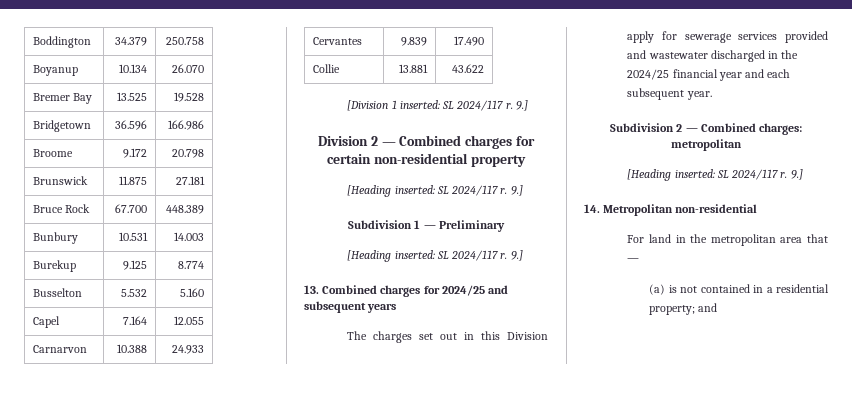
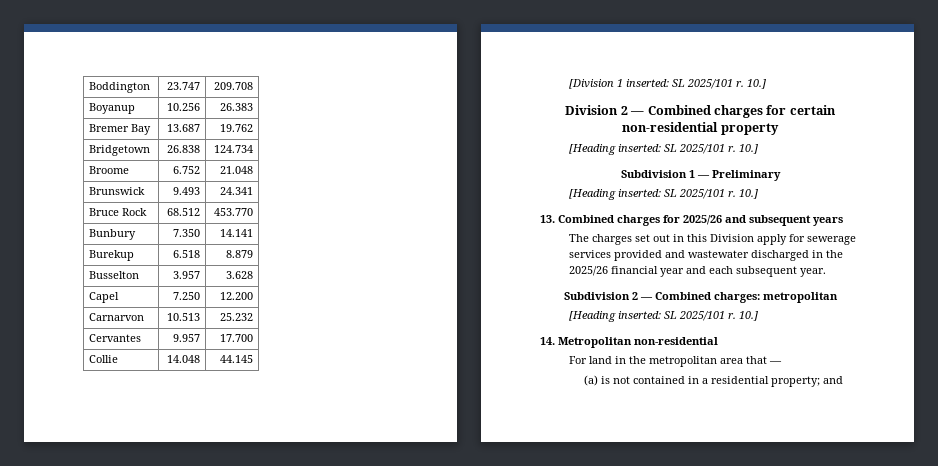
[114,37,147,46] [165,37,204,45] 34.379 | 250.758 -> [166,82,200,90] [213,82,253,90] 23.747 | 209.708
[118,64,147,73] [171,64,204,73] 10.134 | 26.070 -> [166,103,200,111] [219,103,253,111] 10.256 | 26.383
[116,92,147,101] [173,92,204,102] 13.525 | 19.528 -> [166,124,200,132] [219,124,253,132] 13.687 | 19.762
[114,120,147,130] [167,120,204,130] 36.596 | 166.986 -> [166,145,200,153] [213,145,253,153] 26.838 | 124.734
[122,148,147,158] [171,149,204,158] 9.172 | 20.798 -> [172,166,200,174] [219,166,253,174] 6.752 | 21.048
[118,176,147,185] [175,176,205,185] 11.875 | 27.181 -> [172,187,200,195] [219,187,253,195] 9.493 | 24.341
[114,204,147,213] [165,205,204,214] 67.700 | 448.389 -> [166,208,200,216] [213,208,253,216] 68.512 | 453.770
[118,232,148,241] [173,232,204,241] 10.531 | 14.003 -> [172,229,200,237] [219,229,253,237] 7.350 | 14.141
[122,260,147,270] [177,261,204,269] 9.125 | 8.774 -> [172,250,200,258] [225,250,253,258] 6.518 | 8.879
[120,289,147,297] [179,288,204,297] 5.532 | 5.160 -> [172,271,200,279] [225,271,253,279] 3.957 | 3.628
[122,316,147,325] [173,316,204,325] 7.164 | 12.055 -> [172,292,200,300] [219,292,253,300] 7.250 | 12.200
[116,344,147,353] [171,345,204,354] 10.388 | 24.933 -> [166,313,200,321] [219,313,253,321] 10.513 | 25.232
[400,37,427,46] [453,36,484,46] 9.839 | 17.490 -> [172,334,200,342] [219,334,253,342] 9.957 | 17.700
[398,64,428,73] [451,64,484,73] 13.881 | 43.622 -> [166,355,200,363] [219,355,253,363] 14.048 | 44.145
[456,100,528,111] 2024/117 r. 9.] -> [687,79,767,89] 2025/101 r. 10.]
[451,185,523,196] 2024/117 r. 9.] -> [679,144,759,154] 2025/101 r. 10.]
[451,250,523,261] 2024/117 r. 9.] -> [679,189,759,199] 2025/101 r. 10.]
[441,285,485,296] 2024/25 -> [683,215,722,225] 2025/26
[627,69,670,80] 2024/25 -> [569,266,609,276] 2025/26
[731,169,803,180] 2024/117 r. 9.] -> [679,311,759,321] 2025/101 r. 10.]

